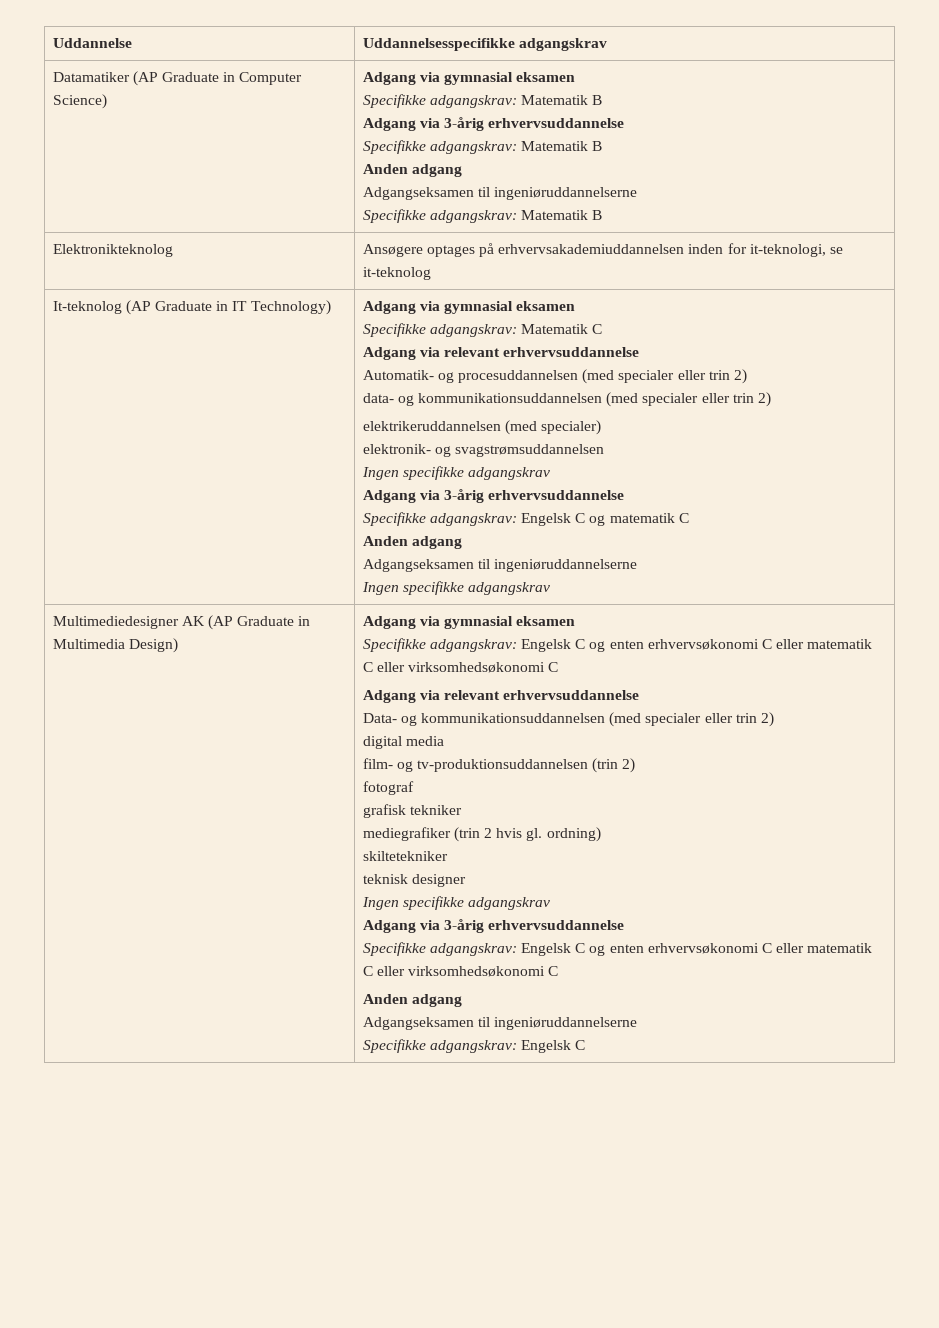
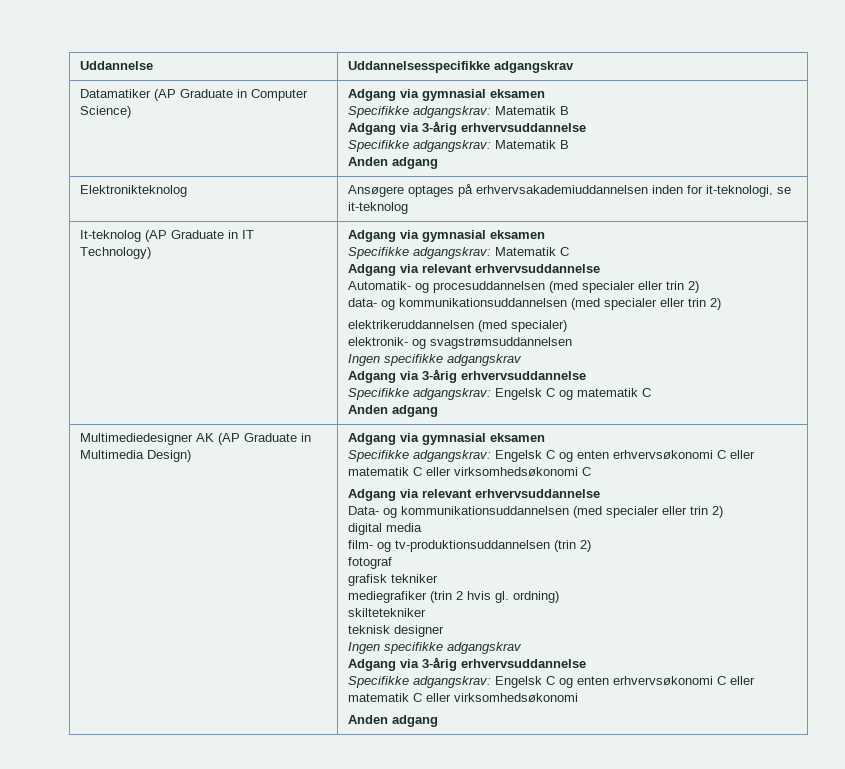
[362,187,637,200] [362,209,603,223] // Adgangseksamen til ingeniøruddannelserne // Specifikke adgangskrav: Matematik B -> (439, 163) none
[362,559,637,572] [361,581,550,595] // Adgangseksamen til ingeniøruddannelserne // Ingen specifikke adgangskrav -> (439, 411) none
[548,966,559,976] [362,994,462,1007] [362,1017,637,1030] [362,1039,586,1053] C // Anden adgang // Adgangseksamen til ingeniøruddannelserne // Specifikke adgangskrav: Engelsk C -> [348,715,439,727] // Anden adgang

